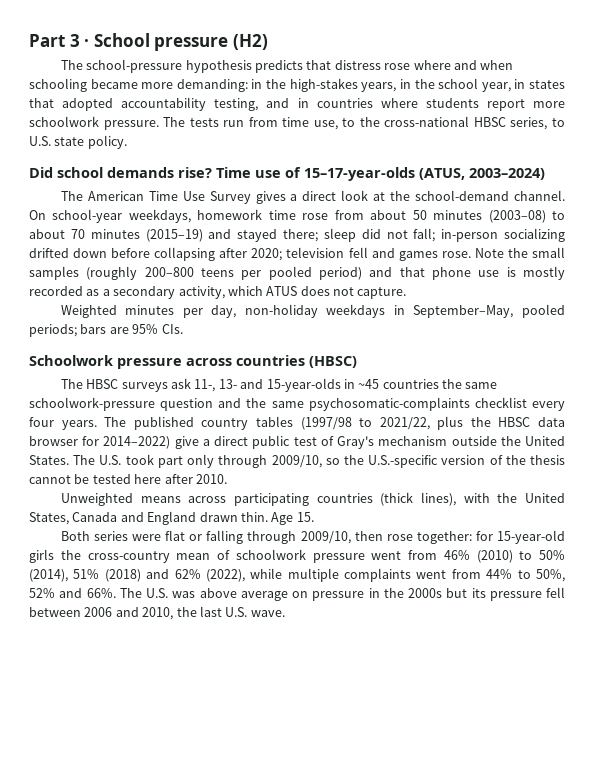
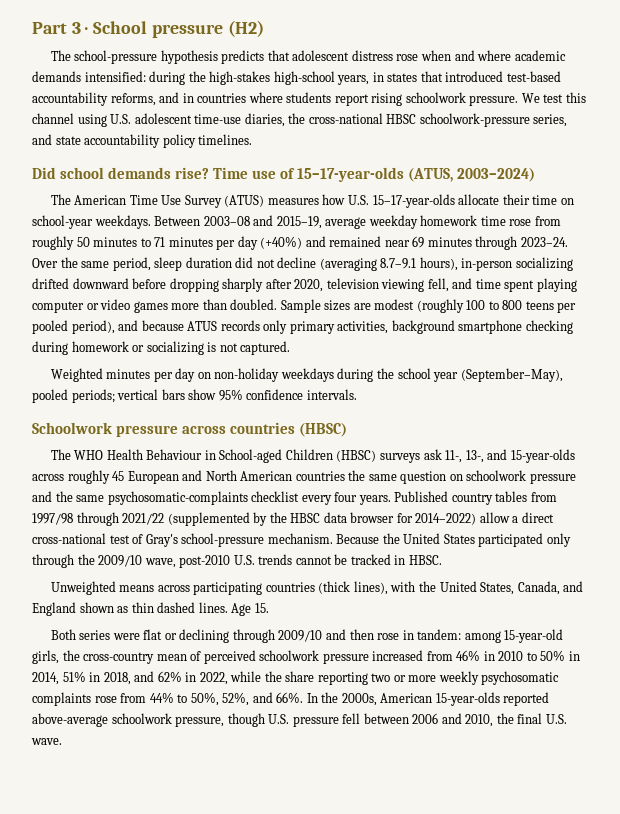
(332, 65) none -> [292,50,350,61] adolescent
[413,60,514,70] [29,78,263,92] where and when schooling became more demanding: in -> [420,50,566,61] [32,71,186,85] when and where academic demands intensified: during
(358, 85) none -> [273,71,335,85] high-school
[414,78,566,92] [29,97,259,111] the school year, in states that adopted accountability testing, -> [387,71,561,82] [32,92,156,106] states that introduced test-based accountability reforms,
[533,101,566,108] more -> [371,93,403,106] rising
[163,116,566,130] [29,135,127,149] The tests run from time use, to the cross-national HBSC series, to U.S. state policy. -> [521,92,586,103] [32,113,568,127] [32,134,253,148] We test this channel using U.S. adolescent time-use diaries, the cross-national HBSC schoolwork-pressure series, and state accountability policy timelines.
[255,190,565,204] [29,209,191,223] gives a direct look at the school-demand channel. On school-year weekdays, -> [224,194,574,208] [32,215,418,229] (ATUS) measures how U.S. 15–17-year-olds allocate their time on school-year weekdays. Between 2003–08 and 2015–19, average weekday
[370,210,407,220] about -> [32,236,74,250] roughly
[488,210,565,223] [29,228,565,242] [29,247,566,261] [29,266,565,280] [29,286,407,299] [60,304,565,318] [29,324,183,337] (2003–08) to about 70 minutes (2015–19) and stayed there; sleep did not fall; in-person socializing drifted down before collapsing after 2020; television fell and games rose. Note the small samples (roughly 200–800 teens per pooled period) and that phone use is mostly recorded as a secondary activity, which ATUS does not capture. // Weighted minutes per day, non-holiday weekdays in September–May, pooled periods; bars are 95% CIs. -> [140,236,568,250] [32,257,573,271] [32,278,577,292] [32,299,577,313] [32,320,573,334] [32,341,291,355] [50,368,563,382] [32,389,357,403] to 71 minutes per day (+40%) and remained near 69 minutes through 2023–24. Over the same period, sleep duration did not decline (averaging 8.7–9.1 hours), in-person socializing drifted downward before dropping sharply after 2020, television viewing fell, and time spent playing computer or video games more than doubled. Sample sizes are modest (roughly 100 to 800 teens per pooled period), and because ATUS records only primary activities, background smartphone checking during homework or socializing is not captured. // Weighted minutes per day on non-holiday weekdays during the school year (September–May), pooled periods; vertical bars show 95% confidence intervals.
[86,379,119,389] HBSC -> [74,449,377,463] WHO Health Behaviour in School-aged Children (HBSC)
[218,379,237,389] 13- -> [465,450,484,463] 13-,
[343,379,498,389] [29,397,214,411] in ~45 countries the same schoolwork-pressure question -> [32,470,576,484] across roughly 45 European and North American countries the same question on schoolwork pressure
[104,416,464,430] The published country tables (1997/98 to 2021/22, plus -> [394,491,557,505] [32,512,268,526] Published country tables from 1997/98 through 2021/22 (supplemented by
[174,435,291,449] give a direct public -> [479,512,554,523] [32,533,106,544] allow a direct cross-national
[378,436,565,446] [29,454,565,468] [29,474,227,484] mechanism outside the United States. The U.S. took part only through 2009/10, so the U.S.-specific version of the thesis cannot be tested here after 2010. -> [181,533,571,547] [32,554,442,568] school-pressure mechanism. Because the United States participated only through the 2009/10 wave, post-2010 U.S. trends cannot be tracked in HBSC.
[72,512,118,522] Canada -> [517,581,560,595] Canada,
[199,512,268,522] drawn thin. -> [79,602,228,613] shown as thin dashed lines.
[206,530,565,544] [29,549,54,563] falling through 2009/10, then rose together: for 15-year-old girls -> [179,629,564,643] [32,650,59,664] declining through 2009/10 and then rose in tandem: among 15-year-old girls,
[235,549,402,563] schoolwork pressure went -> [203,650,424,664] perceived schoolwork pressure increased
[476,550,565,563] [29,568,447,582] (2010) to 50% (2014), 51% (2018) and 62% (2022), while multiple complaints went -> [483,650,580,661] [32,671,560,685] [32,692,117,706] in 2010 to 50% in 2014, 51% in 2018, and 62% in 2022, while the share reporting two or more weekly psychosomatic complaints rose
[29,588,55,598] 52% -> [222,692,250,706] 52%,
[119,588,486,601] The U.S. was above average on pressure in the 2000s but its -> [306,692,550,706] [32,713,290,727] In the 2000s, American 15-year-olds reported above-average schoolwork pressure, though U.S.
[199,606,222,617] last -> [517,713,543,724] final

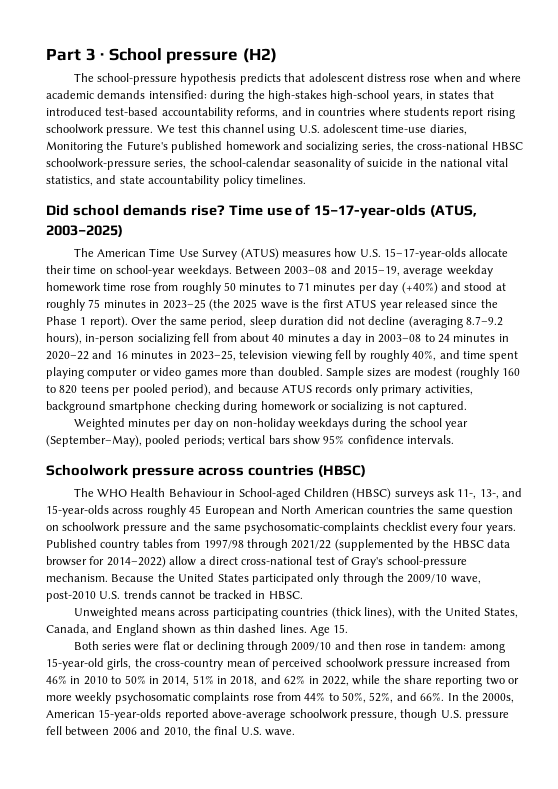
(285, 120) none -> [46,141,394,153] Monitoring the Future's published homework and socializing series,
(568, 120) none -> [189,158,508,170] [46,176,93,186] the school-calendar seasonality of suicide in the national vital statistics,
[457,168,536,182] 2003–2024) -> [46,225,123,237] 2003–2025)
[329,236,568,250] remained near 69 minutes through 2023–24. -> [464,282,506,291] [46,299,498,311] [46,316,128,328] stood at roughly 75 minutes in 2023–25 (the 2025 wave is the first ATUS year released since the Phase 1 report).
[380,258,417,269] 8.7–9.1 -> [465,316,503,326] 8.7–9.2
[32,278,449,292] drifted downward before dropping sharply after 2020, television viewing fell, -> [193,333,509,345] [46,350,437,362] fell from about 40 minutes a day in 2003–08 to 24 minutes in 2020–22 and 16 minutes in 2023–25, television viewing fell by roughly 40%,
[466,300,523,310] 100 to 800 -> [501,368,520,376] [46,385,78,394] 160 to 820

